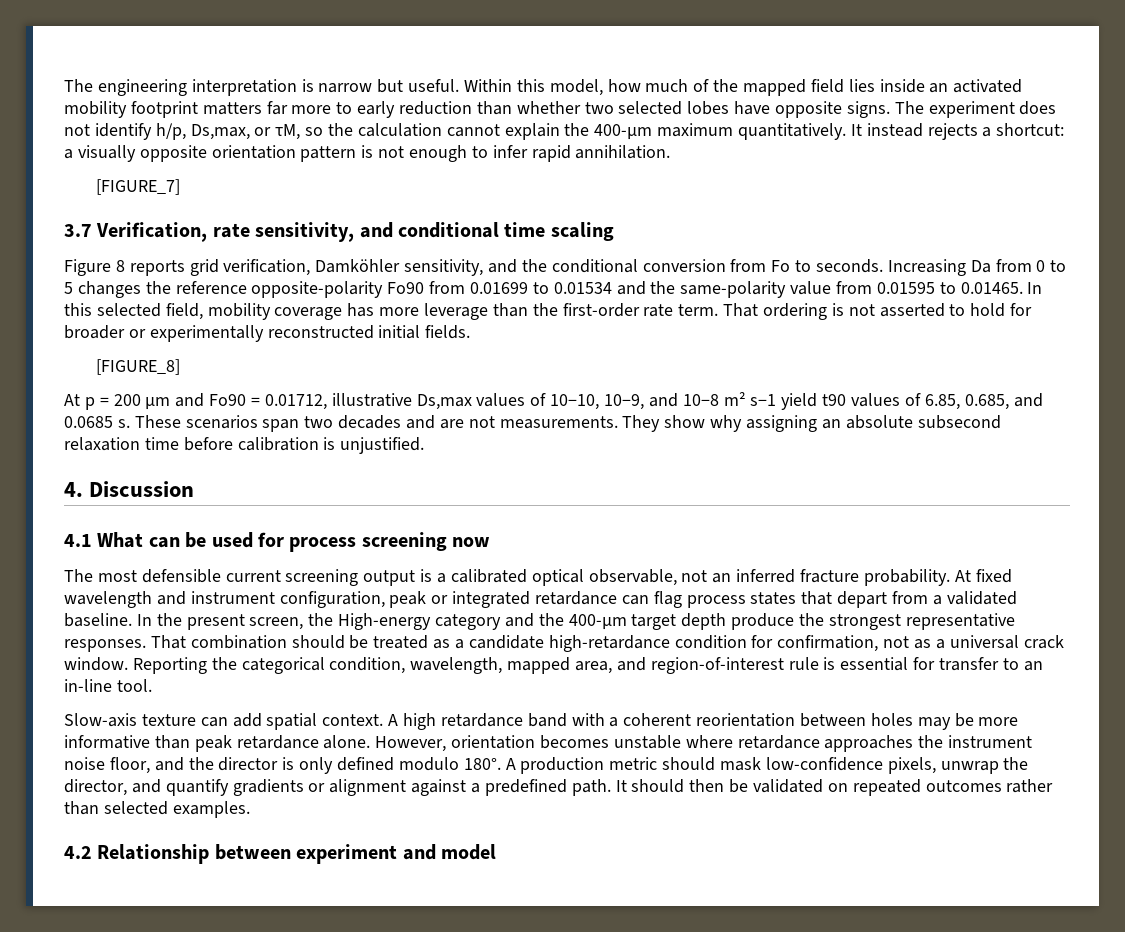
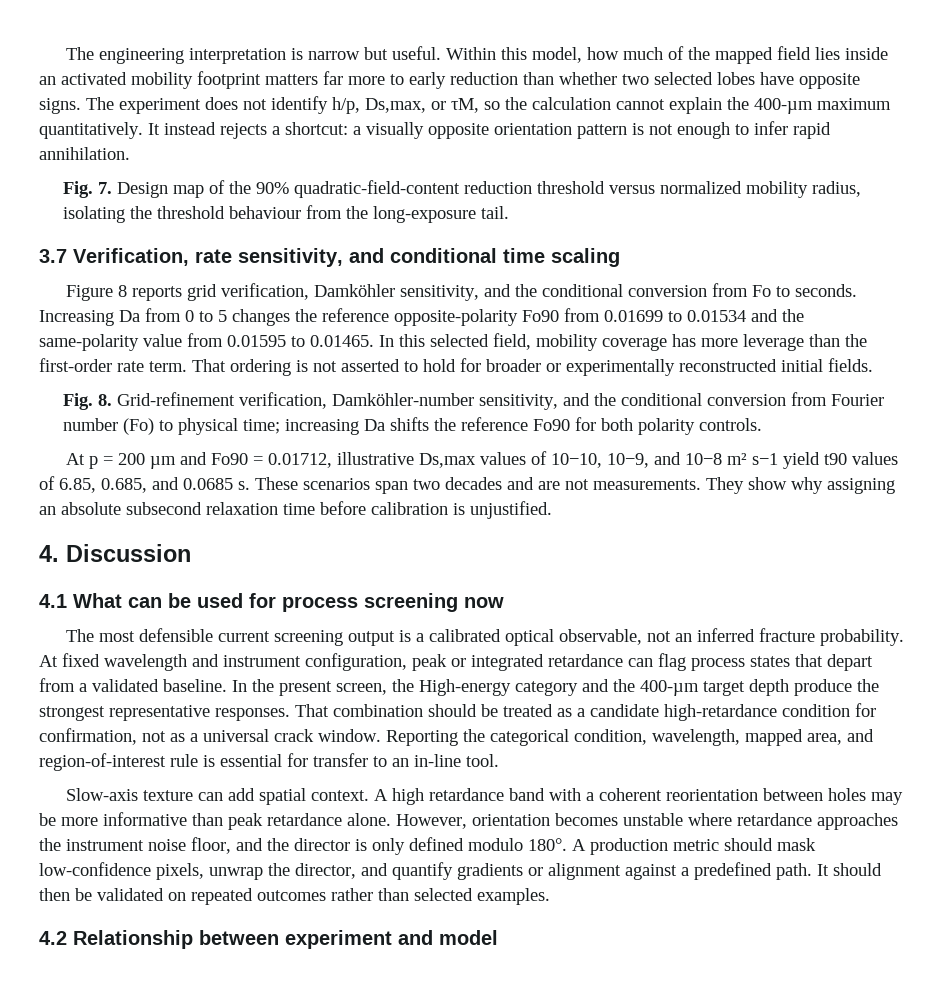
[96,179,181,195] [FIGURE_7] -> [63,180,862,198] [63,205,510,223] Fig. 7. Design map of the 90% quadratic-field-content reduction threshold versus normalized mobility radius, isolating the threshold behaviour from the long-exposure tail.
[96,359,181,375] [FIGURE_8] -> [63,392,885,410] [63,417,763,435] Fig. 8. Grid-refinement verification, Damköhler-number sensitivity, and the conditional conversion from Fourier number (Fo) to physical time; increasing Da shifts the reference Fo90 for both polarity controls.

